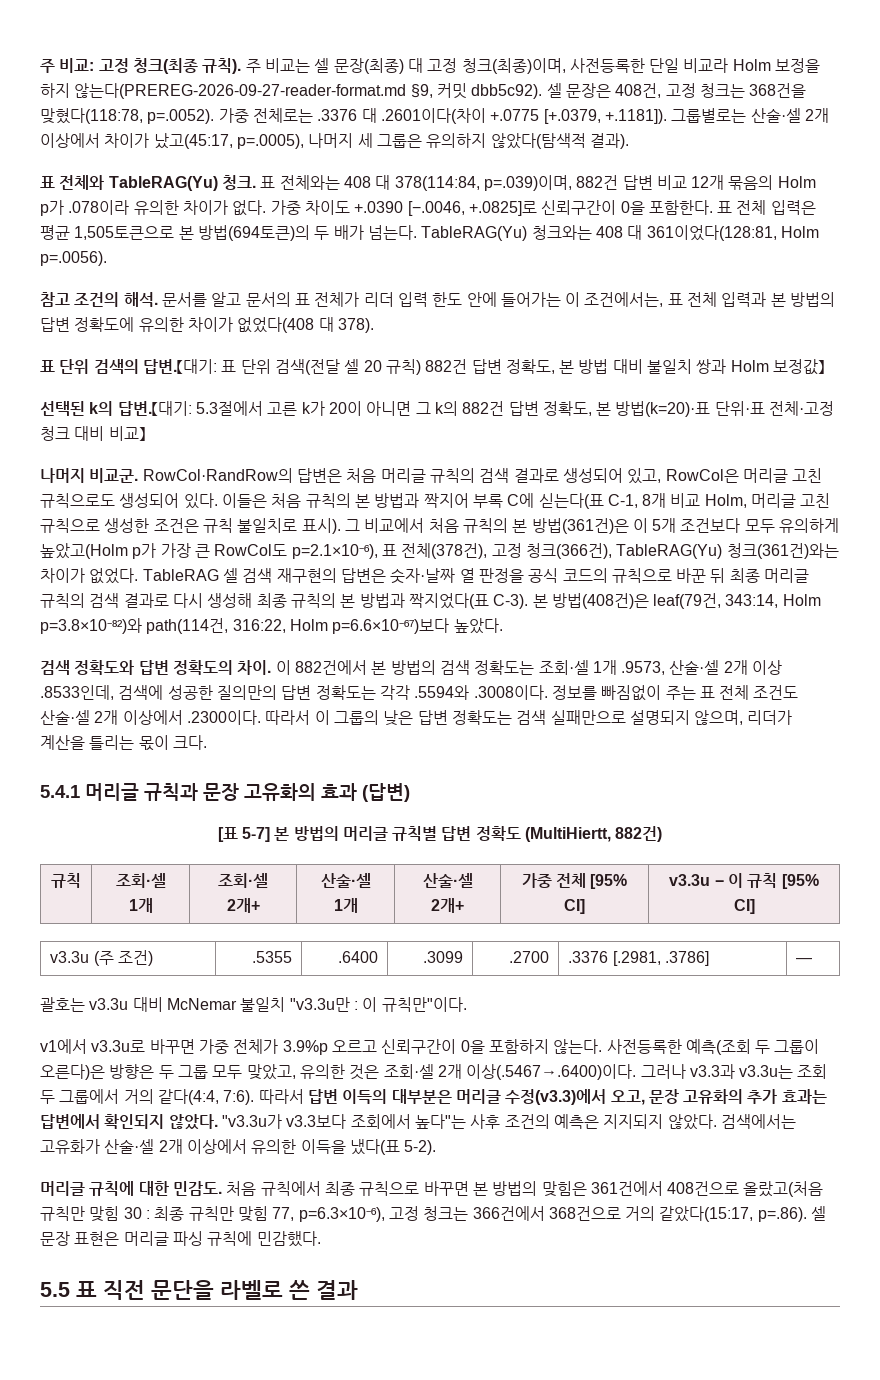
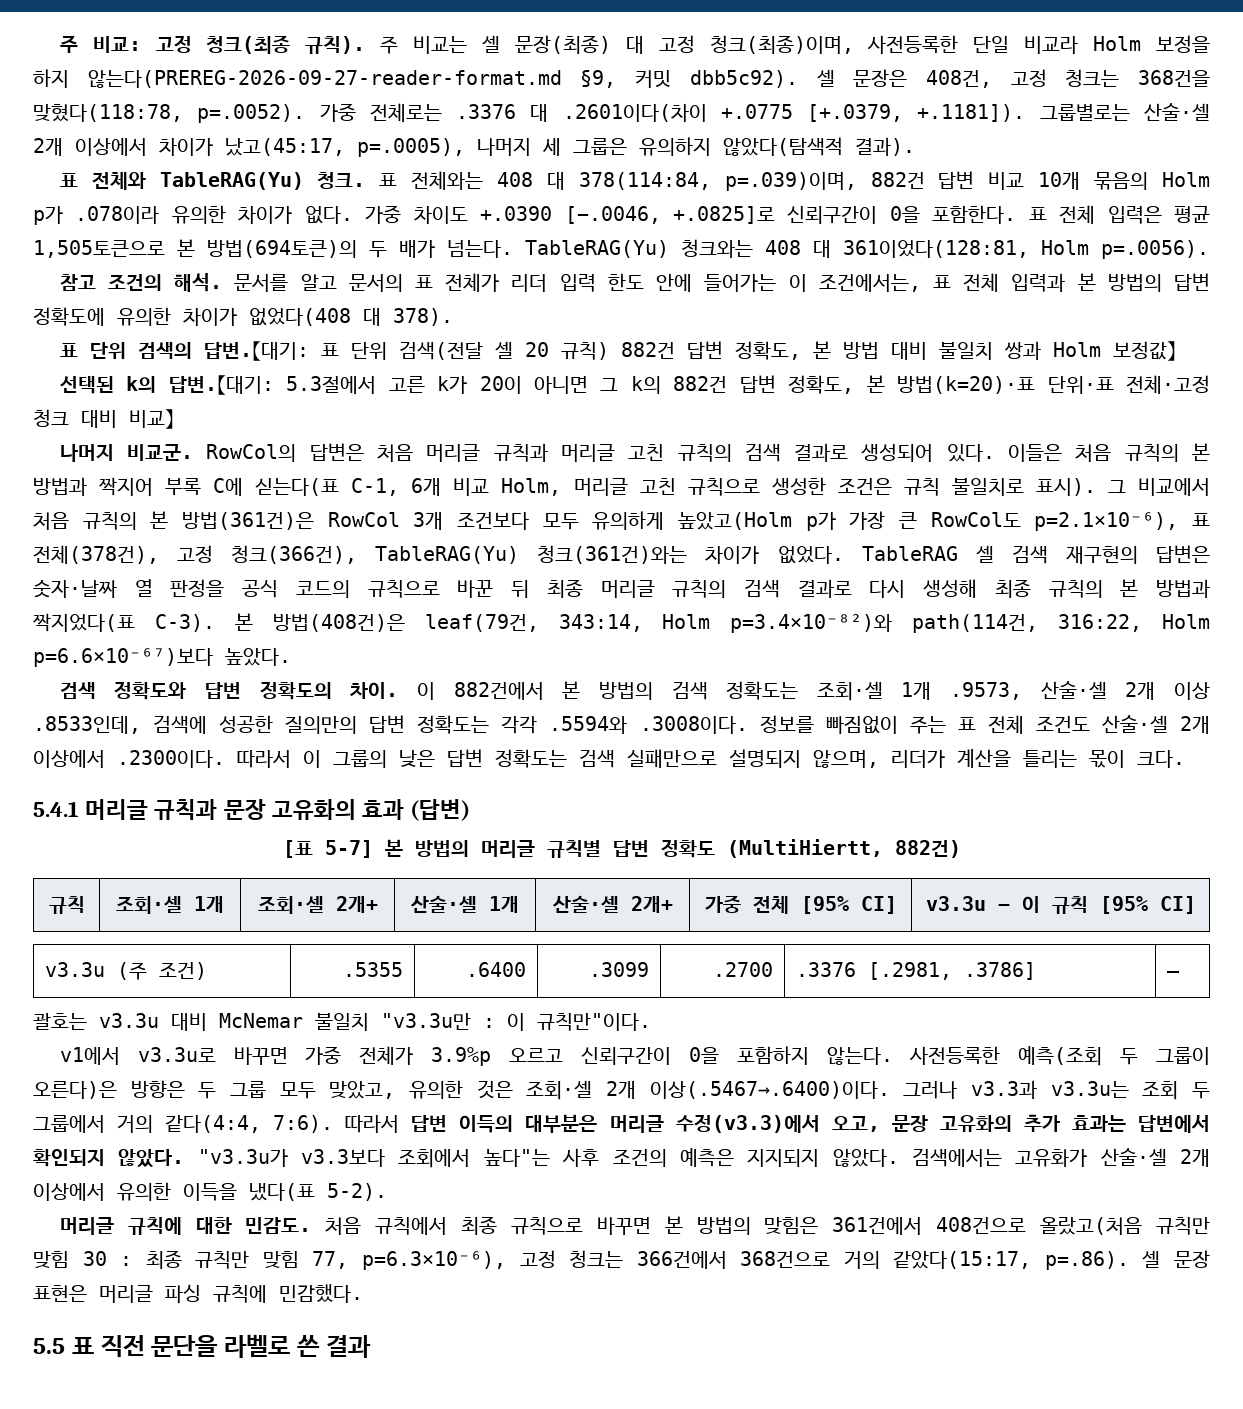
[691,175,725,190] 12개 -> [1038,172,1081,190] 10개
[142,468,293,483] RowCol·RandRow의 -> [206,444,297,462] RowCol의
(426, 475) none -> [493,443,665,462] 규칙과 머리글 고친
[627,468,823,484] [40,493,180,508] 있고, RowCol은 머리글 고친 규칙으로도 생성되어 -> (934, 453) none
[642,493,667,508] 8개 -> [411,478,442,496] 6개
[632,518,677,533] 이 5개 -> [327,512,444,530] RowCol 3개
[40,618,142,634] p=3.8×10⁻⁸²)와 -> [730,614,893,633] p=3.4×10⁻⁸²)와

